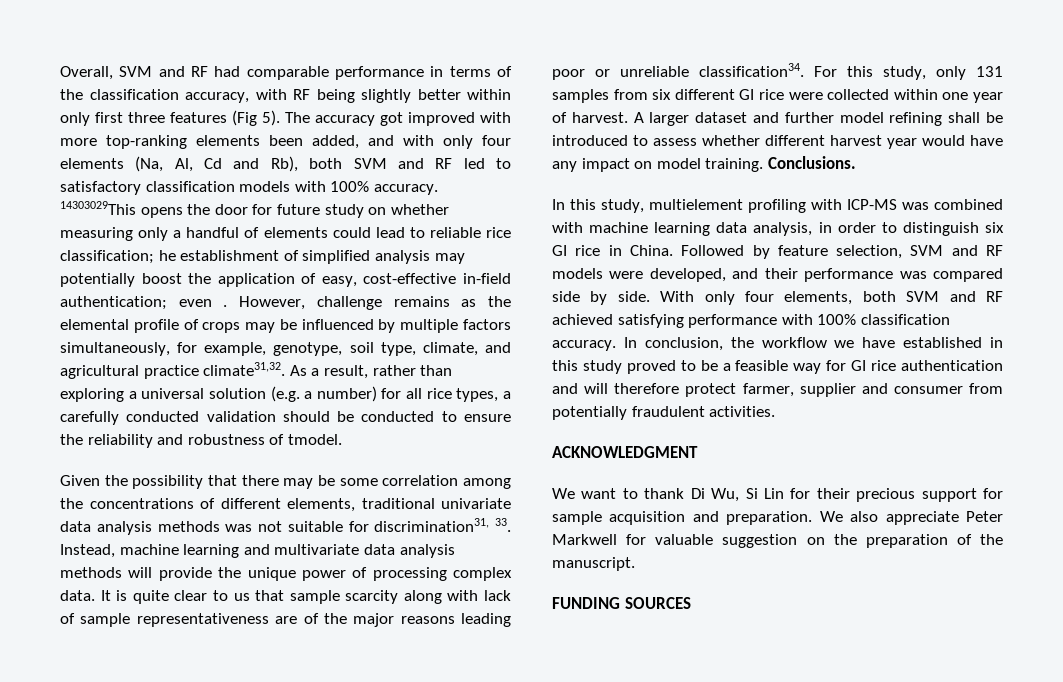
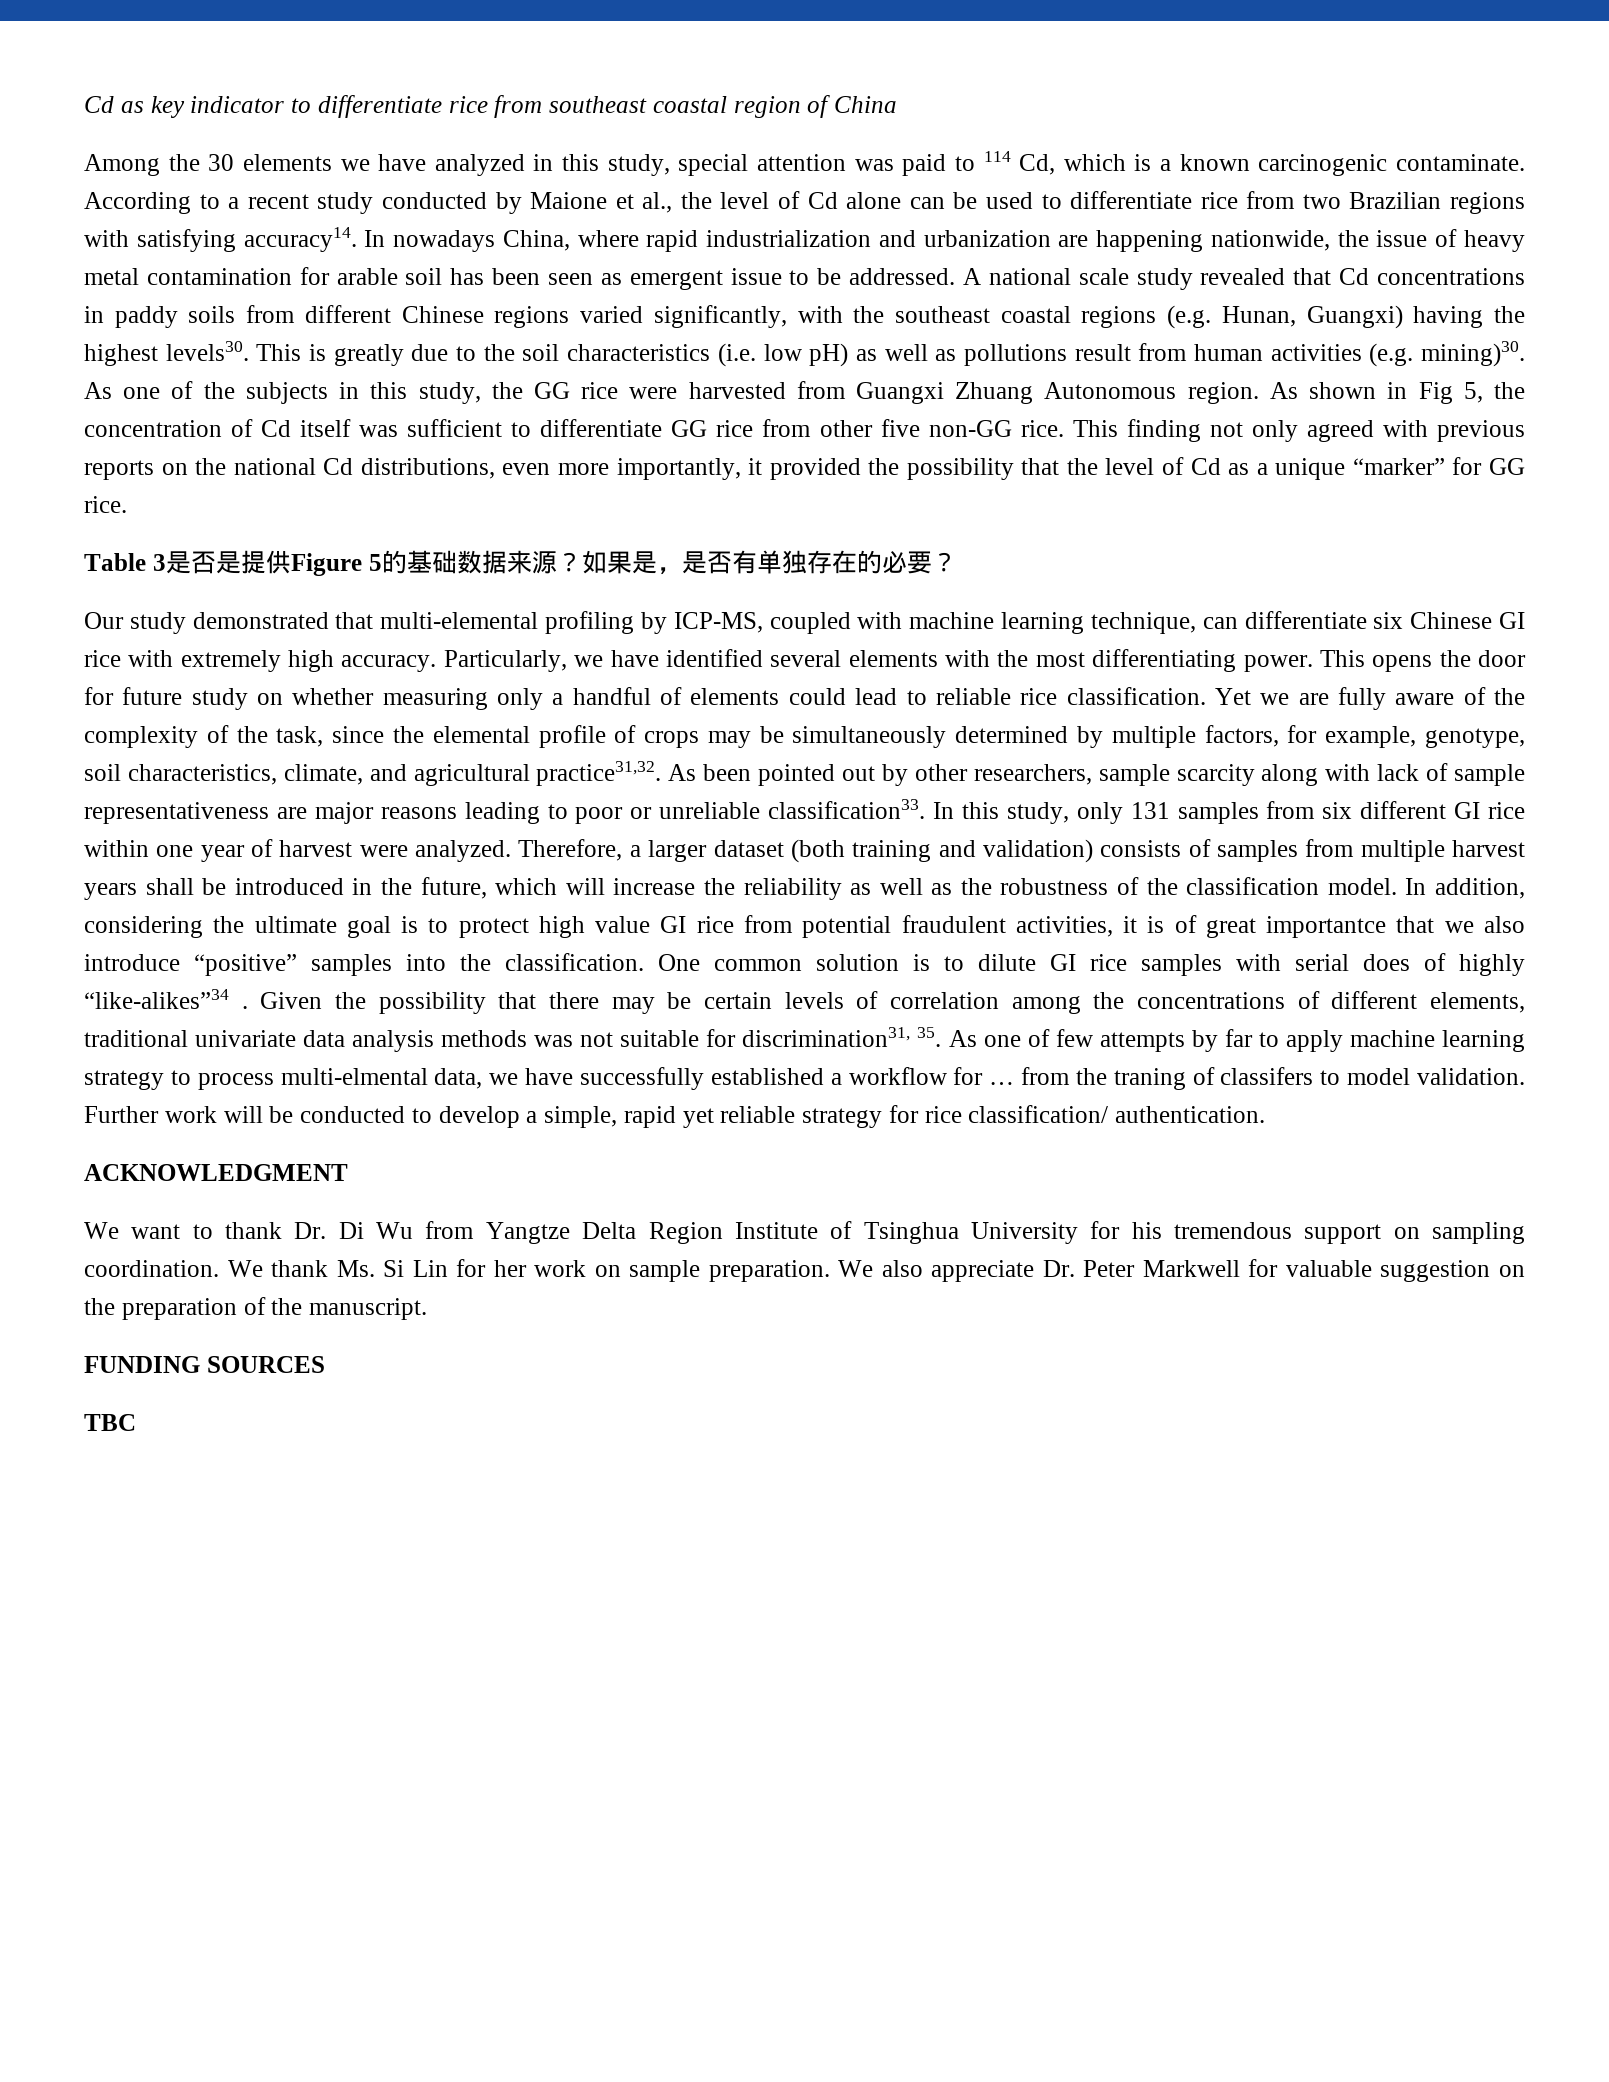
[60,66,512,80] [60,89,511,103] [60,110,511,126] [60,135,511,149] [60,156,512,172] [60,181,438,195] [60,201,136,215] Overall, SVM and RF had comparable performance in terms of the classification accuracy, with RF being slightly better within only first three features (Fig 5). The accuracy got improved with more top-ranking elements been added, and with only four elements (Na, Al, Cd and Rb), both SVM and RF led to satisfactory classification models with 100% accuracy. 14303029This -> [84,95,897,118] [84,151,1526,176] [84,191,1525,214] [84,227,1525,252] [84,267,1526,290] [84,305,1525,329] [84,341,1525,367] [84,381,1525,404] [84,419,1525,442] [84,457,1525,480] [84,496,127,513] [84,550,957,576] [84,611,1525,634] [84,649,1365,672] Cd as key indicator to differentiate rice from southeast coastal region of China // Among the 30 elements we have analyzed in this study, special attention was paid to 114 Cd, which is a known carcinogenic contaminate. According to a recent study conducted by Maione et al., the level of Cd alone can be used to differentiate rice from two Brazilian regions with satisfying accuracy14. In nowadays China, where rapid industrialization and urbanization are happening nationwide, the issue of heavy metal contamination for arable soil has been seen as emergent issue to be addressed. A national scale study revealed that Cd concentrations in paddy soils from different Chinese regions varied significantly, with the southeast coastal regions (e.g. Hunan, Guangxi) having the highest levels30. This is greatly due to the soil characteristics (i.e. low pH) as well as pollutions result from human activities (e.g. mining)30. As one of the subjects in this study, the GG rice were harvested from Guangxi Zhuang Autonomous region. As shown in Fig 5, the concentration of Cd itself was sufficient to differentiate GG rice from other five non-GG rice. This finding not only agreed with previous reports on the national Cd distributions, even more importantly, it provided the possibility that the level of Cd as a unique “marker” for GG rice. // Table 3是否是提供Figure 5的基础数据来源？如果是，是否有单独存在的必要？ // Our study demonstrated that multi-elemental profiling by ICP-MS, coupled with machine learning technique, can differentiate six Chinese GI rice with extremely high accuracy. Particularly, we have identified several elements with the most differentiating power. This
[60,250,465,264] [60,273,511,287] [60,296,477,310] classification; he establishment of simplified analysis may potentially boost the application of easy, cost-effective in-field authentication; even . However, challenge remains as -> [1066,687,1525,710] [84,725,385,748] classification. Yet we are fully aware of the complexity of the task, since
[301,319,511,333] [60,342,170,356] influenced by multiple factors simultaneously, -> [792,725,1279,748] simultaneously determined by multiple factors,
[380,342,416,356] type, -> [127,764,277,785] characteristics,
[143,362,453,379] [60,386,511,402] [60,411,511,425] [60,434,342,448] practice climate31,32. As a result, rather than exploring a universal solution (e.g. a number) for all rice types, a carefully conducted validation should be conducted to ensure the reliability and robustness of tmodel. // -> [536,761,1525,786] [84,799,1526,824] [84,839,1525,863] [84,877,1525,900] [84,915,1525,938] [84,953,1525,976] [84,989,248,1009] practice31,32. As been pointed out by other researchers, sample scarcity along with lack of sample representativeness are major reasons leading to poor or unreliable classification33. In this study, only 131 samples from six different GI rice within one year of harvest were analyzed. Therefore, a larger dataset (both training and validation) consists of samples from multiple harvest years shall be introduced in the future, which will increase the reliability as well as the robustness of the classification model. In addition, considering the ultimate goal is to protect high value GI rice from potential fraudulent activities, it is of great importantce that we also introduce “positive” samples into the classification. One common solution is to dilute GI rice samples with serial does of highly “like-alikes”34 .
[339,478,378,486] some -> [703,991,879,1009] certain levels of
[495,518,511,532] [60,544,455,558] [60,567,512,581] [60,590,511,604] [60,613,511,627] [552,63,1003,80] [552,89,1003,103] [552,112,1003,126] [552,135,1003,149] [552,156,856,172] [552,199,1003,213] [552,222,1004,236] [552,245,1003,259] [552,268,1003,282] [552,291,1003,305] [552,314,950,328] [552,337,1003,351] [552,360,1004,374] [552,383,1003,397] [552,406,776,420] 33. Instead, machine learning and multivariate data analysis methods will provide the unique power of processing complex data. It is quite clear to us that sample scarcity along with lack of sample representativeness are of the major reasons leading poor or unreliable classification34. For this study, only 131 samples from six different GI rice were collected within one year of harvest. A larger dataset and further model refining shall be introduced to assess whether different harvest year would have any impact on model training. Conclusions. // In this study, multielement profiling with ICP-MS was combined with machine learning data analysis, in order to distinguish six GI rice in China. Followed by feature selection, SVM and RF models were developed, and their performance was compared side by side. With only four elements, both SVM and RF achieved satisfying performance with 100% classification accuracy. In conclusion, the workflow we have established in this study proved to be a feasible way for GI rice authentication and will therefore protect farmer, supplier and consumer from potentially fraudulent activities. -> [917,1027,1525,1052] [84,1067,1525,1090] [84,1105,1265,1128] 35. As one of few attempts by far to apply machine learning strategy to process multi-elmental data, we have successfully established a workflow for … from the traning of classifers to model validation. Further work will be conducted to develop a simple, rapid yet reliable strategy for rice classification/ authentication.
[690,488,1003,502] [552,511,719,525] Di Wu, Si Lin for their precious support for sample acquisition and -> [294,1221,1525,1244] [84,1259,701,1282] Dr. Di Wu from Yangtze Delta Region Institute of Tsinghua University for his tremendous support on sampling coordination. We thank Ms. Si Lin for her work on sample
(959, 518) none -> [1042,1260,1075,1277] Dr.
(691, 603) none -> [84,1414,136,1431] // TBC

